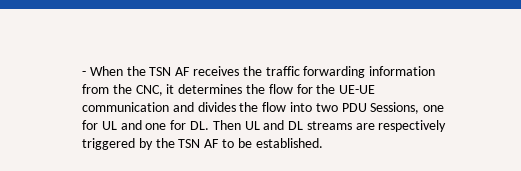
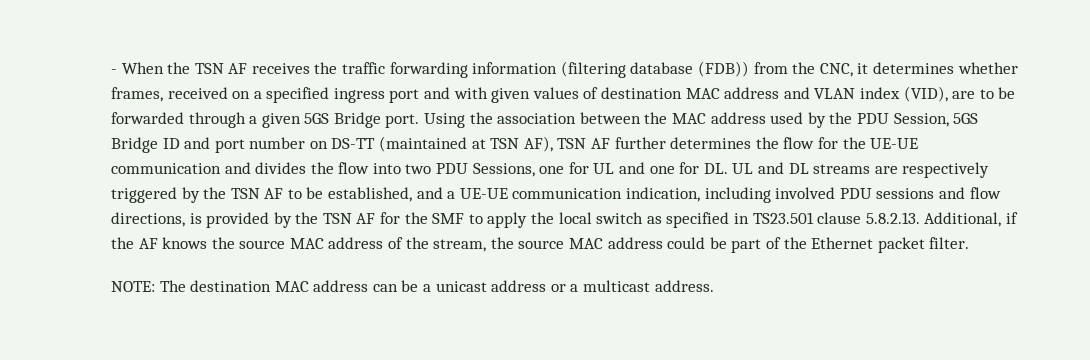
(436, 71) none -> [560,61,750,78] (filtering database (FDB))
(243, 89) none -> [957,62,1018,74] [110,86,1016,103] [110,112,979,128] [110,136,752,153] whether frames, received on a specified ingress port and with given values of destination MAC address and VLAN index (VID), are to be forwarded through a given 5GS Bridge port. Using the association between the MAC address used by the PDU Session, 5GS Bridge ID and port number on DS-TT (maintained at TSN AF), TSN AF further determines
[212,120,241,130] Then -> (728, 168) none
[255,138,323,148] established. -> [328,187,1001,203] [110,212,1018,228] [110,237,970,253] [110,280,714,292] established, and a UE-UE communication indication, including involved PDU sessions and flow directions, is provided by the TSN AF for the SMF to apply the local switch as specified in TS23.501 clause 5.8.2.13. Additional, if the AF knows the source MAC address of the stream, the source MAC address could be part of the Ethernet packet filter. // NOTE: The destination MAC address can be a unicast address or a multicast address.

